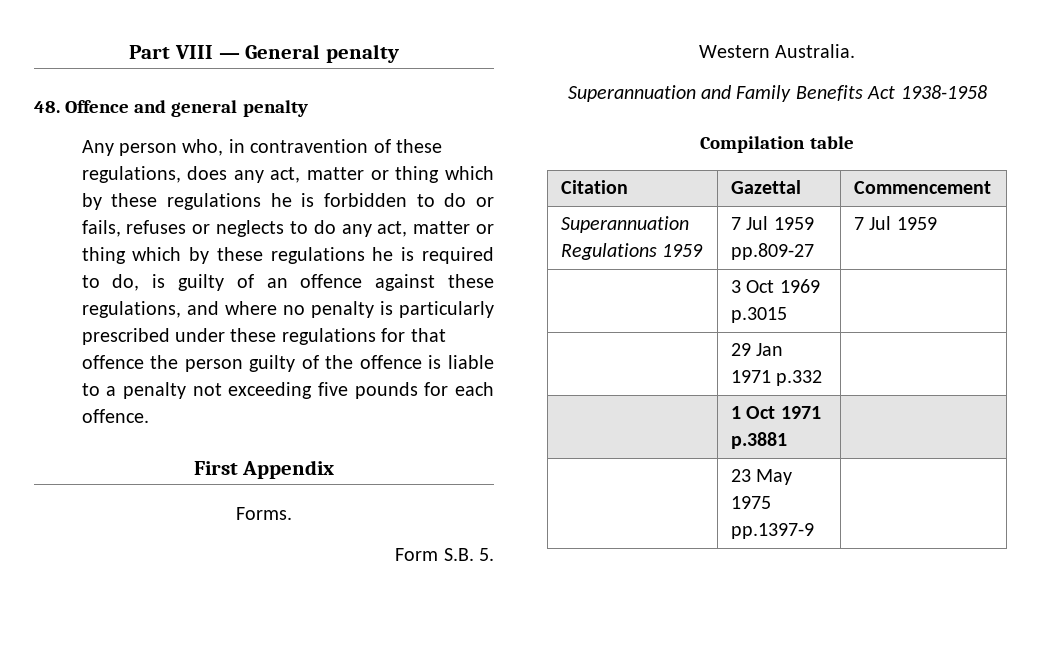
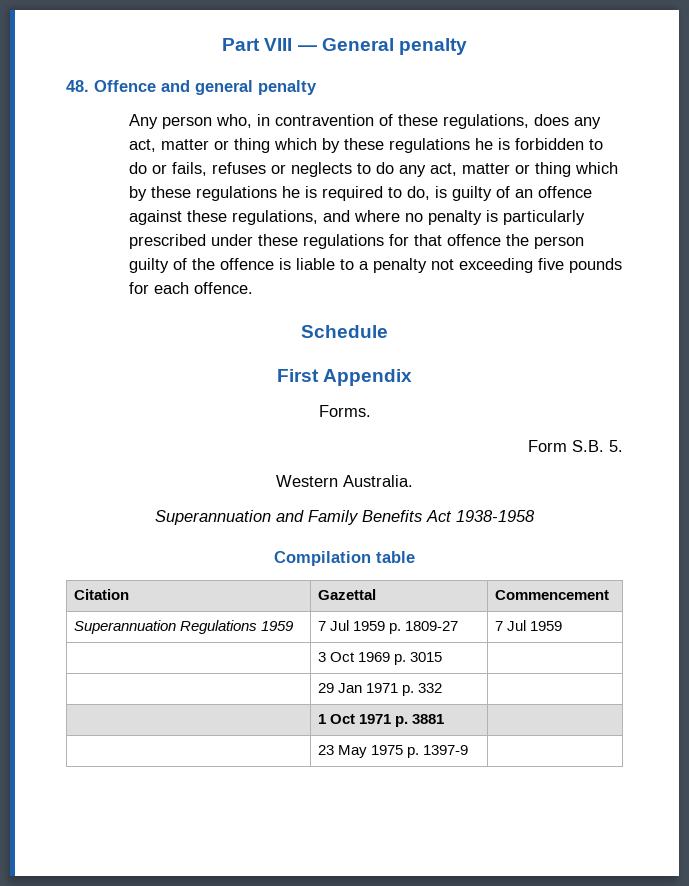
(149, 416) none -> [301,325,388,338] // Schedule
[730,243,814,260] pp.809-27 -> [389,621,459,634] p. 1809-27
[730,307,787,323] p.3015 -> [394,652,443,665] p. 3015
[776,370,823,386] p.332 -> [402,683,443,696] p. 332
[730,432,787,449] p.3881 -> [395,714,445,727] p. 3881
[730,523,814,539] pp.1397-9 -> [407,745,469,758] p. 1397-9

